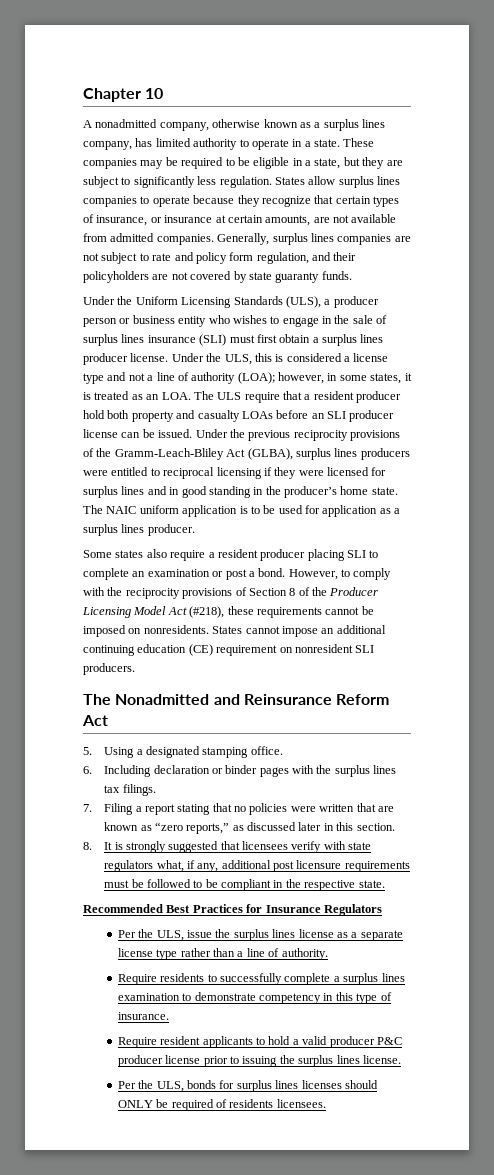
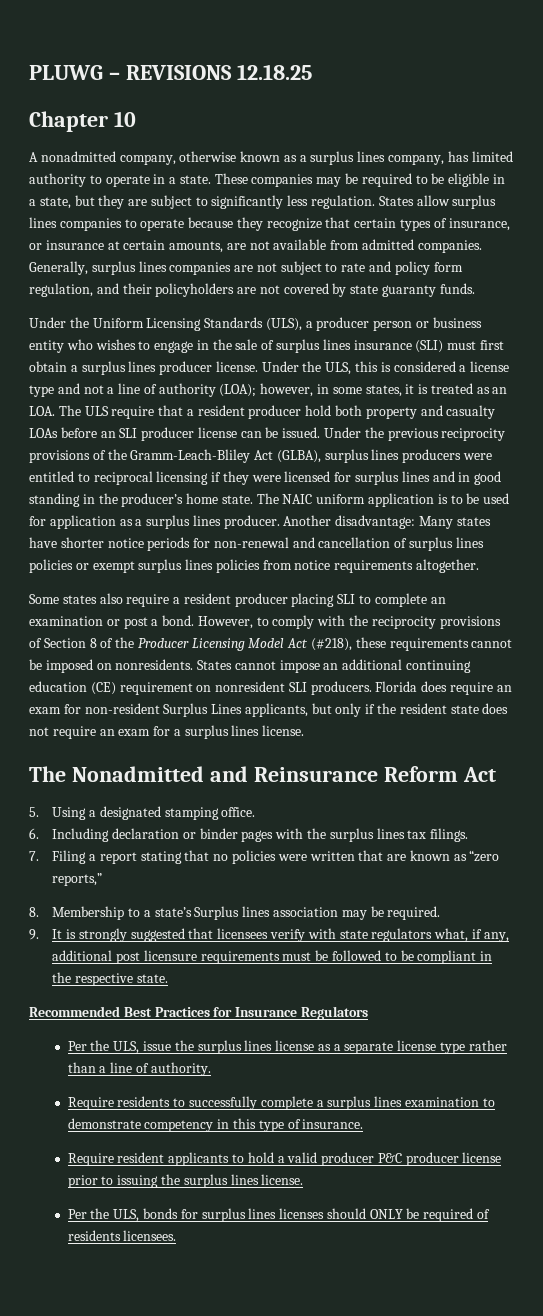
(83, 95) none -> [29,64,312,80] PLUWG – REVISIONS 12.18.25 //
(195, 530) none -> [283,515,491,529] [29,537,484,551] [29,559,480,573] Another disadvantage: Many states have shorter notice periods for non-renewal and cancellation of surplus lines policies or exempt surplus lines policies from notice requirements altogether.
(135, 669) none -> [375,681,512,695] [29,703,509,717] [29,725,305,739] Florida does require an exam for non-resident Surplus Lines applicants, but only if the resident state does not require an exam for a surplus lines license.
[232,822,395,831] [83,842,92,850] as discussed later in this section. // 8. -> [29,906,441,920] [29,929,39,940] // 8. Membership to a state’s Surplus lines association may be required. // 9.

